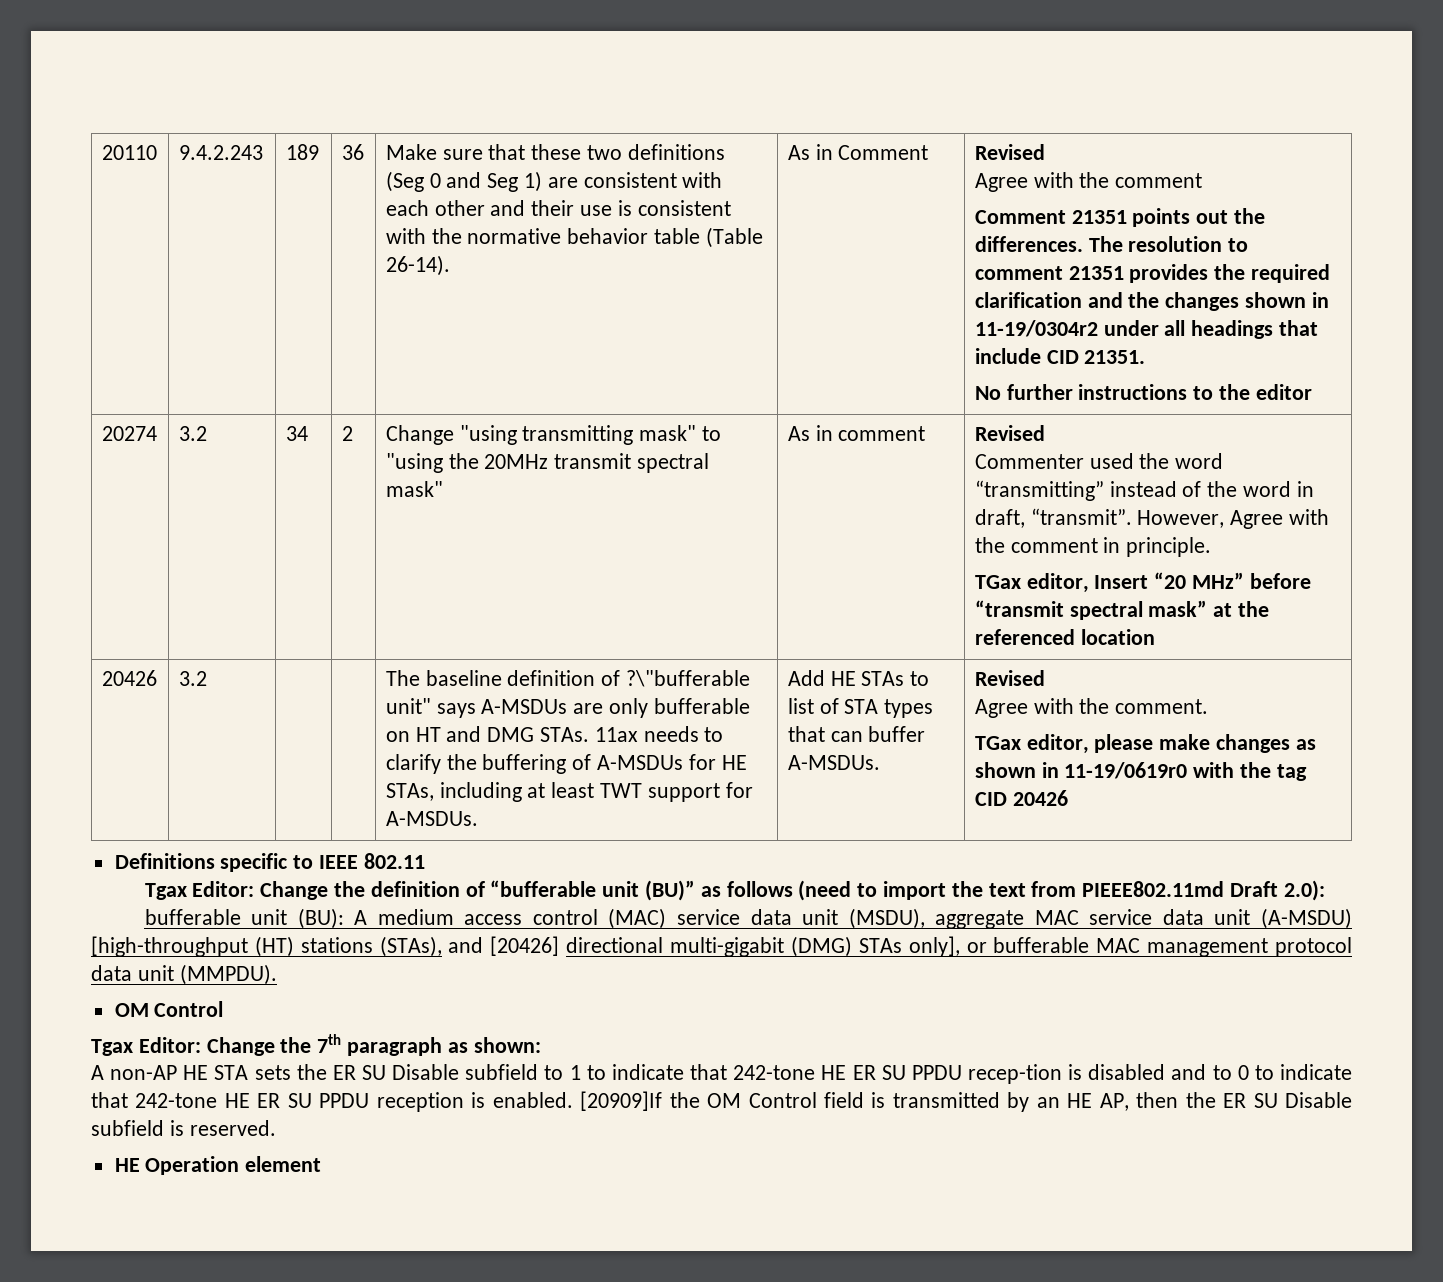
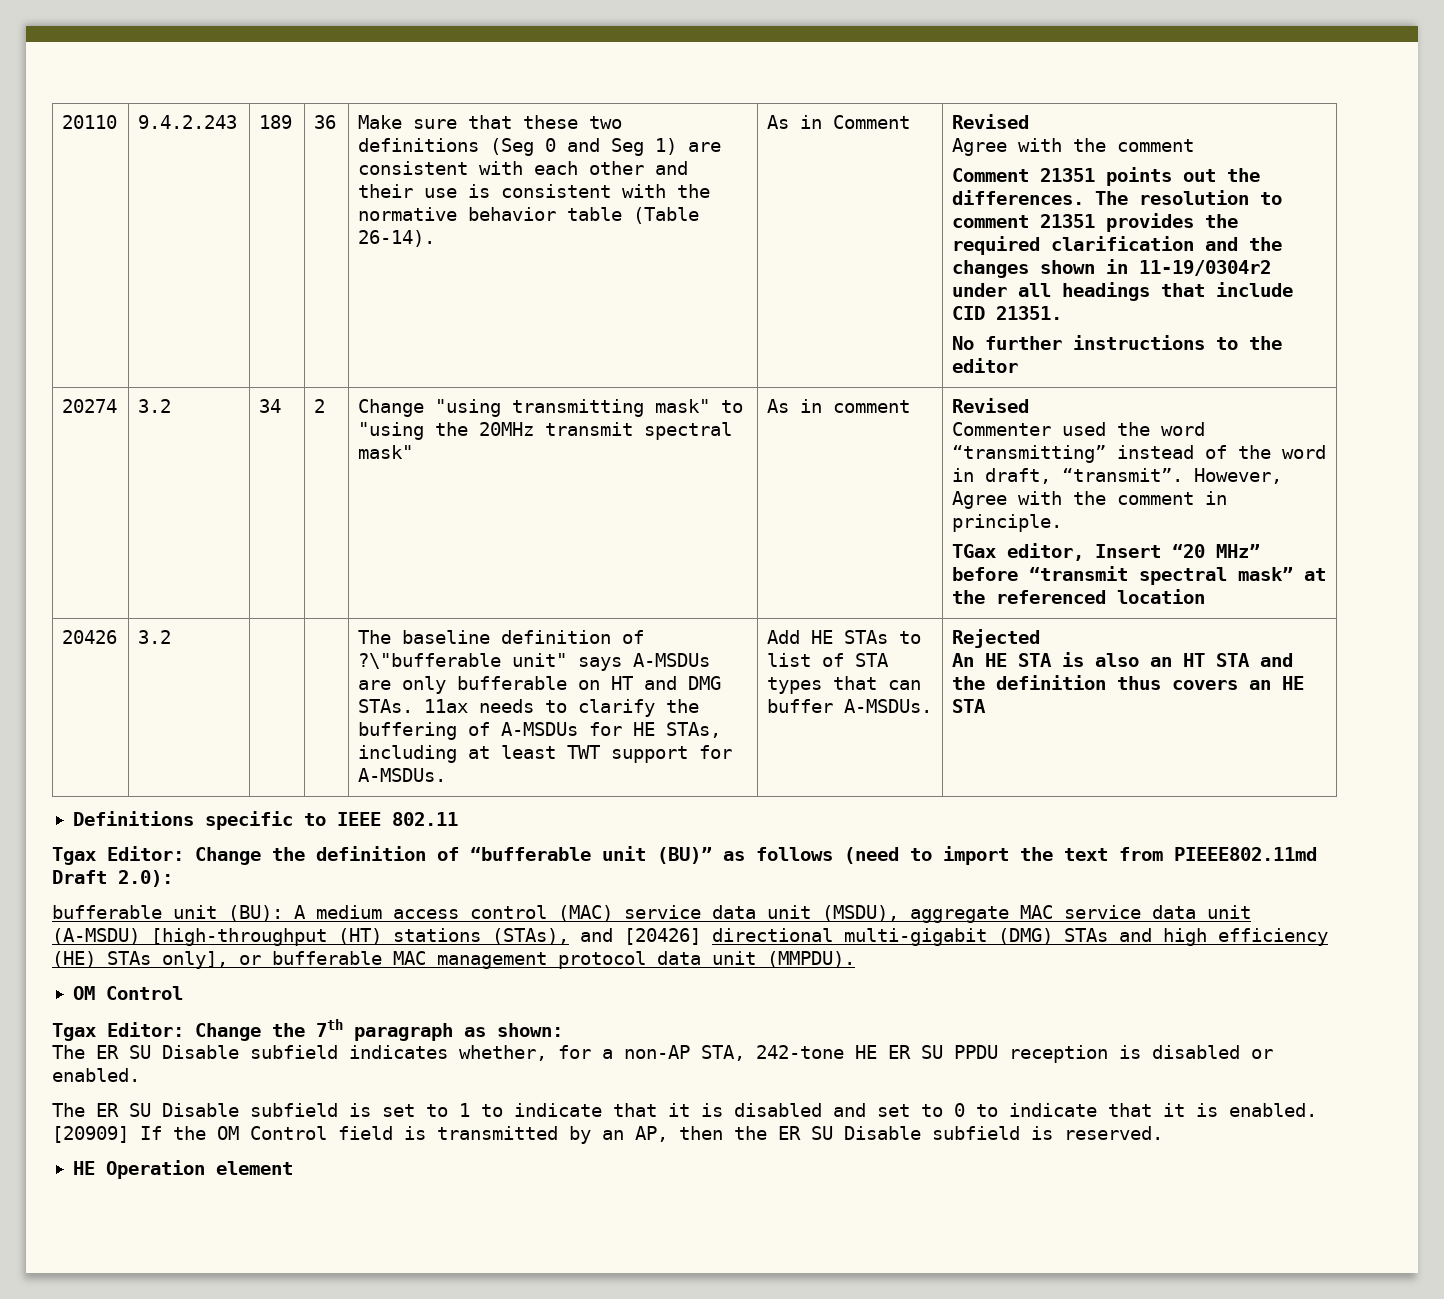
[974,670,1045,686] [974,698,1209,718] [974,734,1316,754] [974,762,1307,781] [974,790,1068,806] Revised // Agree with the comment. // TGax editor, please make changes as shown in 11-19/0619r0 with the tag CID 20426 -> [952,629,1041,648] [952,652,1294,667] [952,675,1305,690] [952,699,987,713] Rejected // An HE STA is also an HT STA and the definition thus covers an HE STA
(902, 945) none -> [1119,928,1328,946] [52,951,151,968] and high efficiency (HE) STAs
[91,1064,1352,1084] [91,1092,128,1108] A non-AP HE STA sets the ER SU Disable subfield to 1 to indicate that 242-tone HE ER SU PPDU recep-tion is disabled and to 0 to indicate that -> [52,1045,745,1061] The ER SU Disable subfield indicates whether, for a non-AP STA,
[492,1091,663,1111] enabled. [20909]If -> [1152,1045,1273,1059] [52,1068,140,1082] [52,1103,1317,1117] [52,1126,162,1143] disabled or enabled. // The ER SU Disable subfield is set to 1 to indicate that it is disabled and set to 0 to indicate that it is enabled. [20909] If
[1067,1093,1093,1108] HE -> (624, 1135) none

